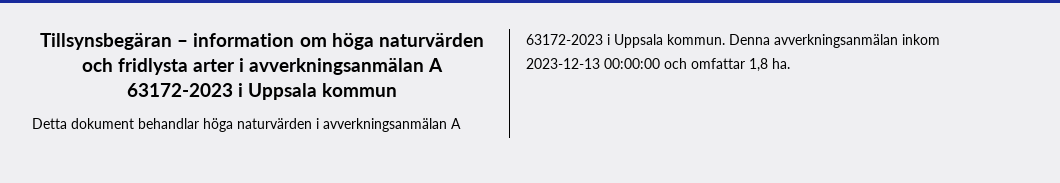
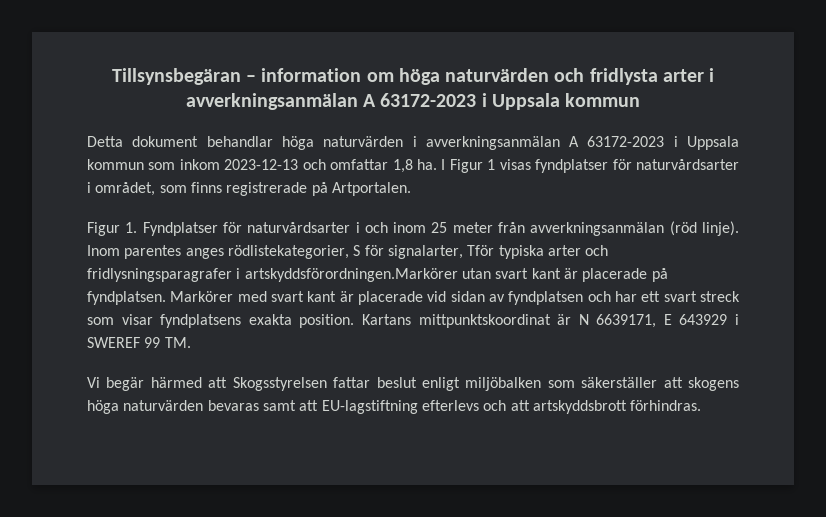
[667,34,898,48] kommun. Denna avverkningsanmälan -> [87,159,176,170] kommun som
[604,58,660,69] 00:00:00 -> (299, 164) none
(790, 63) none -> [441,159,740,173] [87,182,411,196] [87,221,739,236] [87,245,609,259] [87,268,668,282] [87,291,741,305] [87,314,740,328] [87,337,191,348] [87,377,739,391] [87,400,702,414] I Figur 1 visas fyndplatser för naturvårdsarter i området, som finns registrerade på Artportalen. // Figur 1. Fyndplatser för naturvårdsarter i och inom 25 meter från avverkningsanmälan (röd linje). Inom parentes anges rödlistekategorier, S för signalarter, Tför typiska arter och fridlysningsparagrafer i artskyddsförordningen.Markörer utan svart kant är placerade på fyndplatsen. Markörer med svart kant är placerade vid sidan av fyndplatsen och har ett svart streck som visar fyndplatsens exakta position. Kartans mittpunktskoordinat är N 6639171, E 643929 i SWEREF 99 TM. // Vi begär härmed att Skogsstyrelsen fattar beslut enligt miljöbalken som säkerställer att skogens höga naturvärden bevaras samt att EU-lagstiftning efterlevs och att artskyddsbrott förhindras.

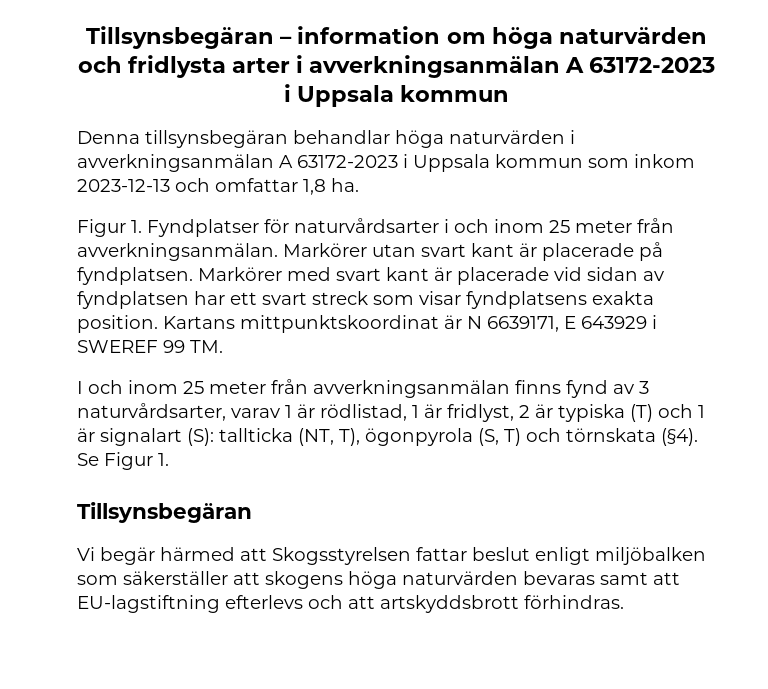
[87,136,199,147] Detta dokument -> [77,130,288,148] Denna tillsynsbegäran
[441,159,740,173] [87,182,411,196] I Figur 1 visas fyndplatser för naturvårdsarter i området, som finns registrerade på Artportalen. -> (359, 185) none
[530,221,739,236] [87,245,609,259] [87,268,458,282] avverkningsanmälan (röd linje). Inom parentes anges rödlistekategorier, S för signalarter, Tför typiska arter och fridlysningsparagrafer i artskyddsförordningen.Markörer -> [77,243,367,261] avverkningsanmälan. Markörer
[587,291,611,302] och -> (189, 300) none
(191, 342) none -> [77,379,649,398] [77,403,705,422] [77,428,698,446] [77,452,169,470] [77,502,252,523] // I och inom 25 meter från avverkningsanmälan finns fynd av 3 naturvårdsarter, varav 1 är rödlistad, 1 är fridlyst, 2 är typiska (T) och 1 är signalart (S): tallticka (NT, T), ögonpyrola (S, T) och törnskata (§4). Se Figur 1. // Tillsynsbegäran

